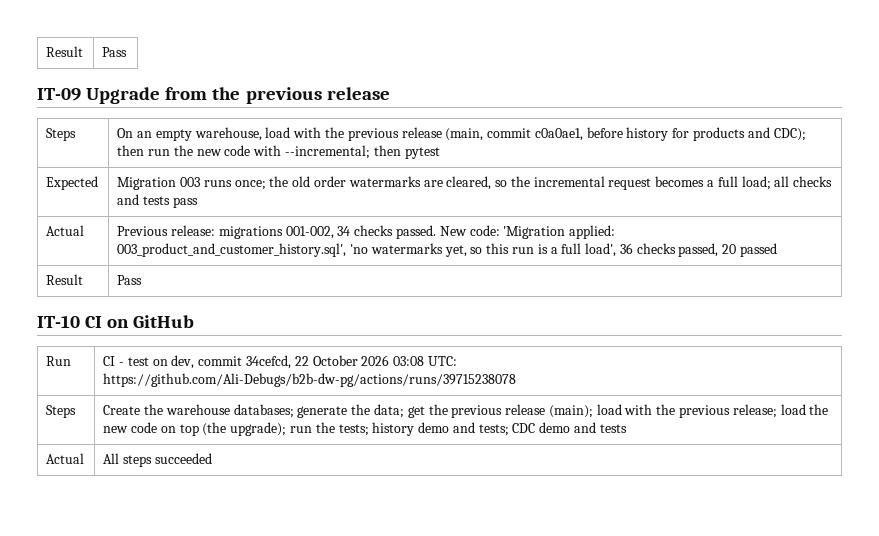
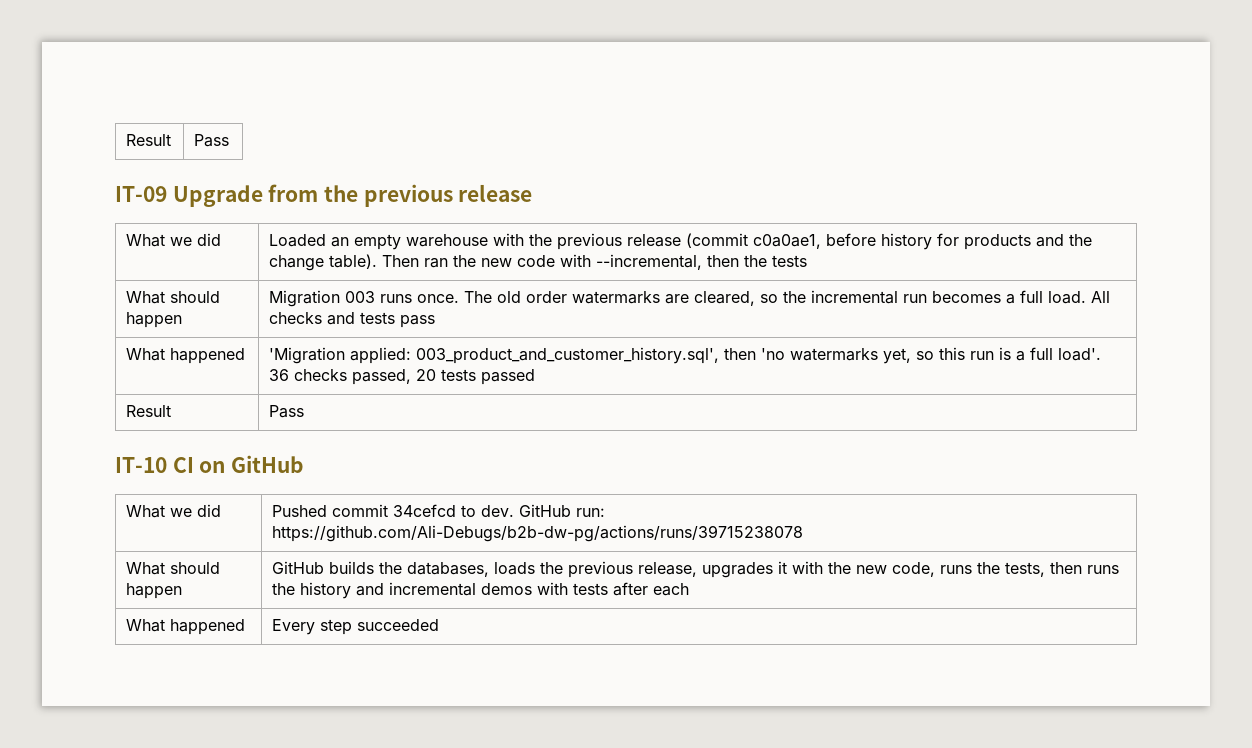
[46,128,77,141] [117,127,291,141] Steps | On an empty warehouse, load -> [126,233,222,247] [269,234,489,250] What we did | Loaded an empty warehouse
[445,128,532,141] (main, commit -> [686,233,749,248] (commit
[773,128,806,141] [117,145,440,159] [46,176,99,190] CDC); then run the new code with --incremental; then pytest // Expected -> [1069,234,1093,246] [269,254,808,271] [126,291,221,304] [126,312,183,328] the change table). Then ran the new code with --incremental, then the tests // What should happen
[234,176,289,190] once; the -> [417,291,493,303] once. The
[608,178,652,190] request -> [903,294,928,303] run
[741,176,790,190] load; all -> [1048,291,1111,304] load. All
[46,225,85,236] [117,225,500,239] Actual | Previous release: migrations 001-002, 34 checks passed. New code: -> [126,348,246,364] What happened |
(347, 250) none -> [724,348,757,360] then
[585,243,617,257] load', -> [1058,348,1102,361] load'.
(737, 249) none -> [441,369,477,381] tests
[46,356,72,366] [103,355,457,369] [103,373,517,387] [46,405,77,418] [103,404,829,418] [103,422,627,436] [46,453,85,464] [103,453,153,467] Run | CI - test on dev, commit 34cefcd, 22 October 2026 03:08 UTC: https://github.com/Ali-Debugs/b2b-dw-pg/actions/runs/39715238078 // Steps | Create the warehouse databases; generate the data; get the previous release (main); load with the previous release; load the new code on top (the upgrade); run the tests; history demo and tests; CDC demo and tests // Actual | All steps -> [126,504,222,518] [272,504,606,517] [272,525,804,542] [126,562,221,575] [126,583,183,599] [272,561,1120,578] [272,582,690,599] [126,619,246,635] [272,619,353,635] What we did | Pushed commit 34cefcd to dev. GitHub run: https://github.com/Ali-Debugs/b2b-dw-pg/actions/runs/39715238078 // What should happen | GitHub builds the databases, loads the previous release, upgrades it with the new code, runs the tests, then runs the history and incremental demos with tests after each // What happened | Every step

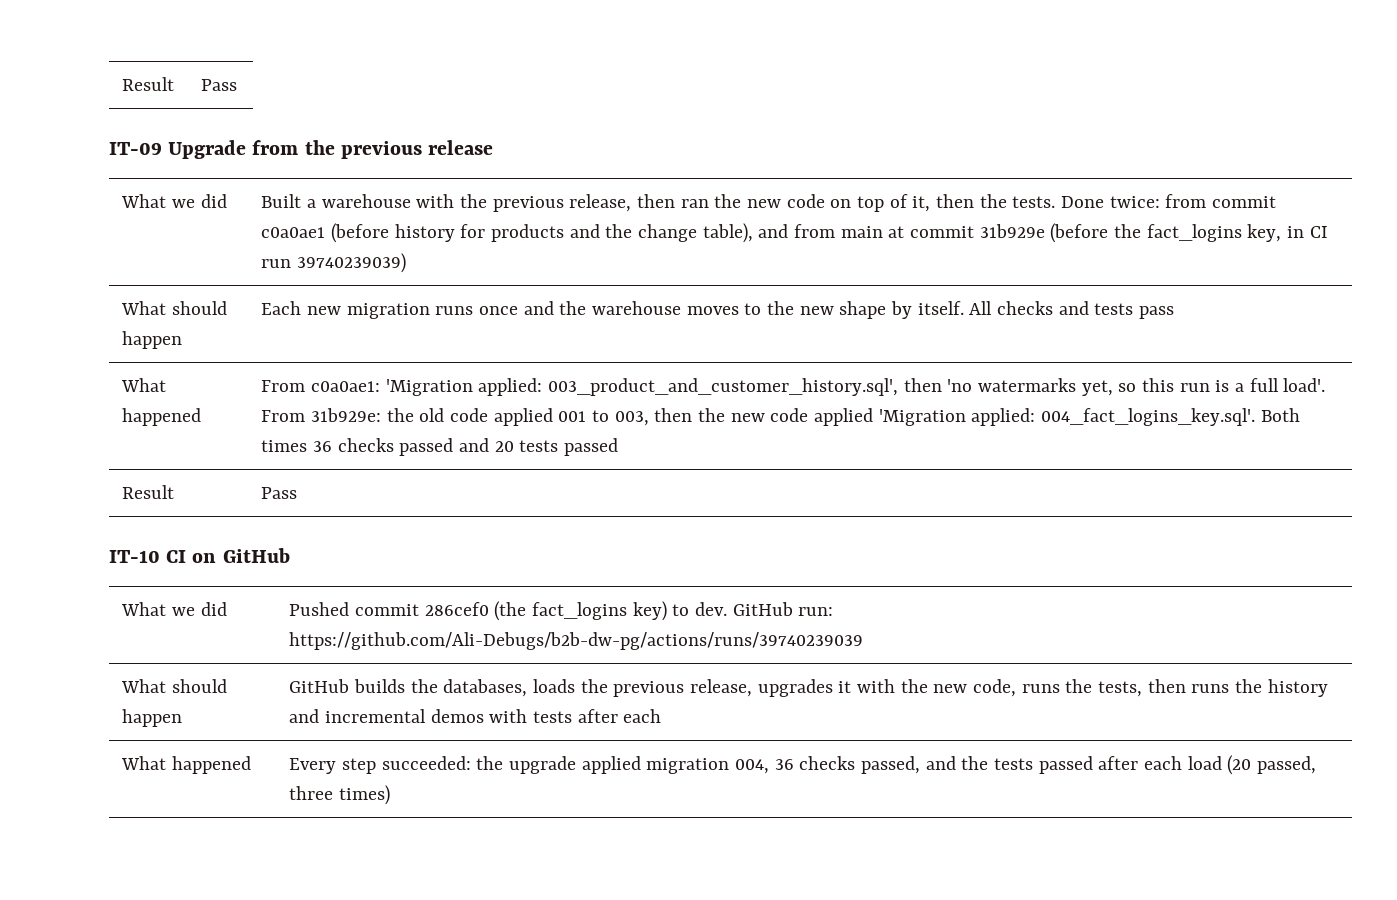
[269,234,402,250] Loaded an empty -> [261,194,317,208] Built a
[627,233,877,249] release (commit c0a0ae1, before -> [569,194,1277,212] [261,223,390,243] release, then ran the new code on top of it, then the tests. Done twice: from commit c0a0ae1 (before
[329,254,808,270] [126,291,221,304] [126,312,183,328] [269,290,1087,307] table). Then ran the new code with --incremental, then the tests // What should happen | Migration 003 runs once. The old order watermarks are cleared, so the incremental run becomes a full load. -> [702,223,1328,243] [261,253,407,273] [121,301,228,315] [122,331,183,349] [261,301,964,319] table), and from main at commit 31b929e (before the fact_logins key, in CI run 39740239039) // What should happen | Each new migration runs once and the warehouse moves to the new shape by itself.
(246, 356) none -> [261,380,381,392] From c0a0ae1:
[269,369,412,385] 36 checks passed, -> [261,408,1300,426] [261,438,490,456] From 31b929e: the old code applied 001 to 003, then the new code applied 'Migration applied: 004_fact_logins_key.sql'. Both times 36 checks passed and
[393,504,457,517] 34cefcd -> [424,601,667,621] 286cef0 (the fact_logins key)
[272,525,804,542] https://github.com/Ali-Debugs/b2b-dw-pg/actions/runs/39715238078 -> [289,632,864,650] https://github.com/Ali-Debugs/b2b-dw-pg/actions/runs/39740239039
[357,619,440,631] succeeded -> [381,755,1317,775] [289,785,391,805] succeeded: the upgrade applied migration 004, 36 checks passed, and the tests passed after each load (20 passed, three times)

